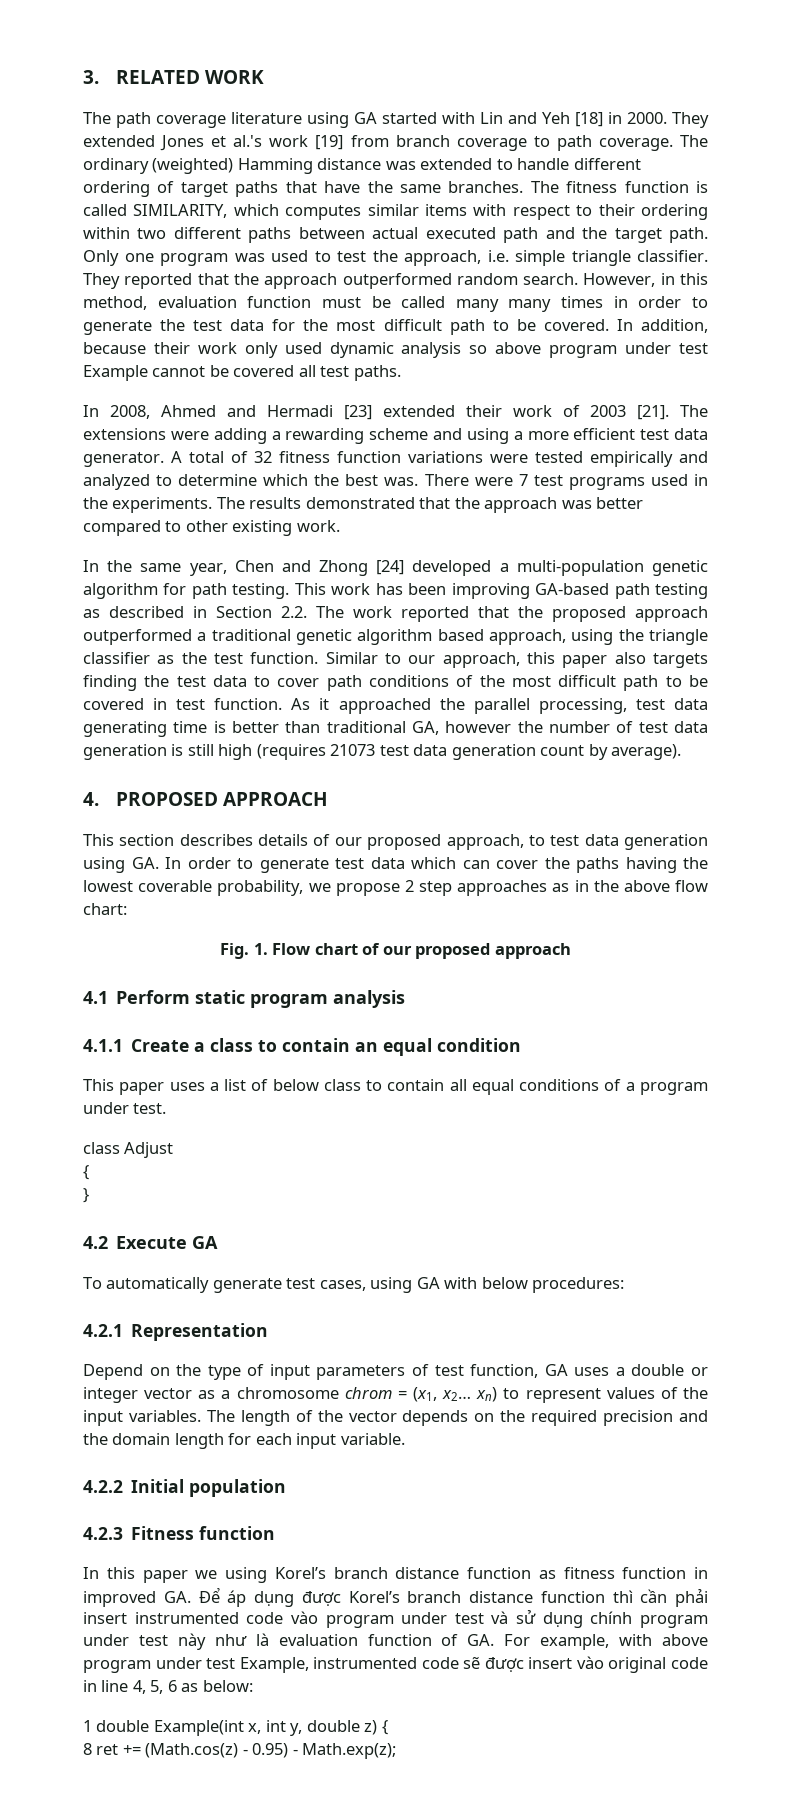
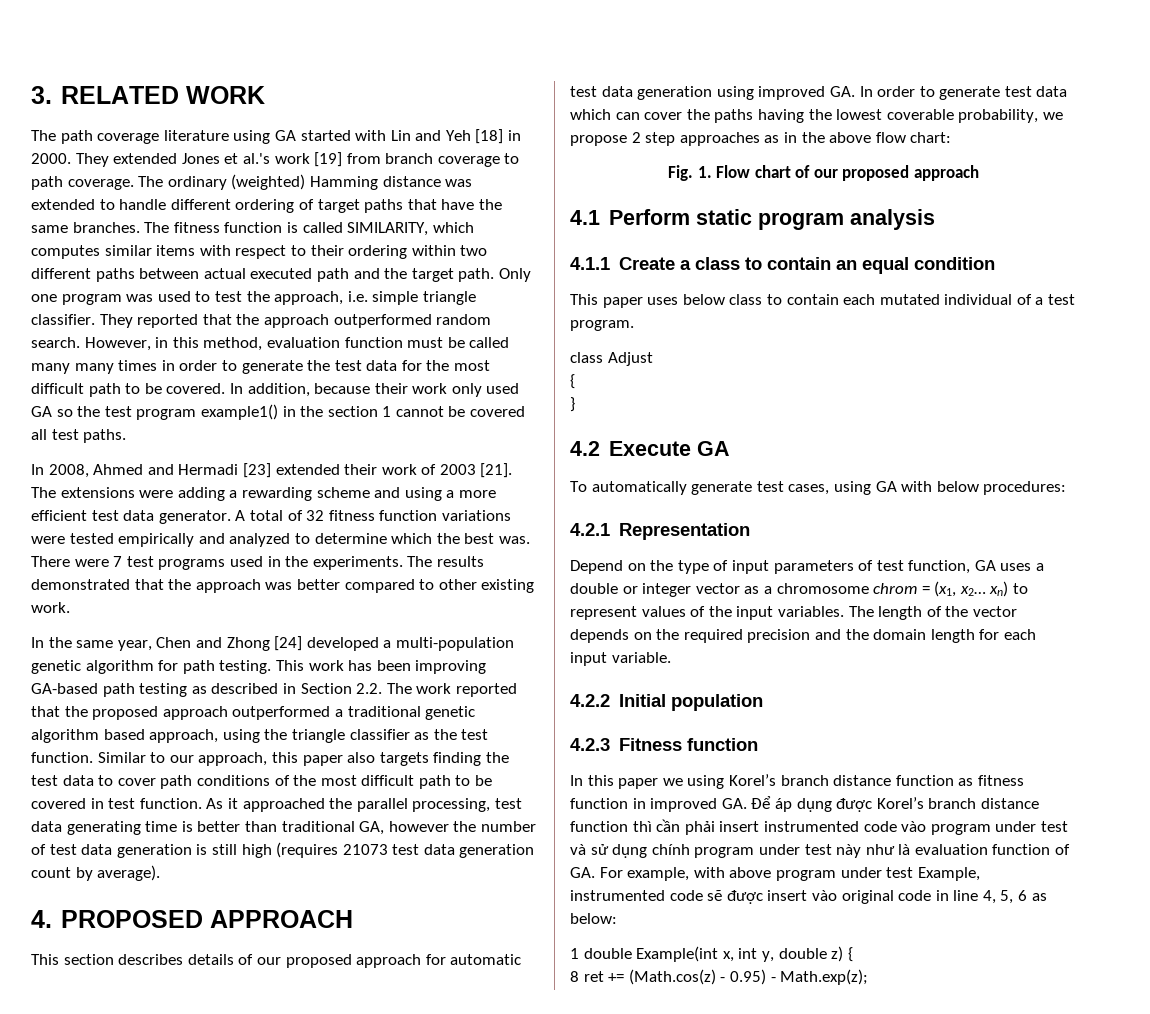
[329,342,708,358] [83,365,148,381] dynamic analysis so above program under test Example -> [31,404,392,420] GA so the test program example1() in the section 1
[446,834,545,850] approach, to -> [356,954,522,968] approach for automatic
(125, 865) none -> [758,86,826,100] improved
[209,1079,269,1091] a list of -> (679, 301) none
[449,1079,708,1095] [83,1102,167,1114] all equal conditions of a program under test. -> [843,294,1076,305] [570,320,634,331] each mutated individual of a test program.

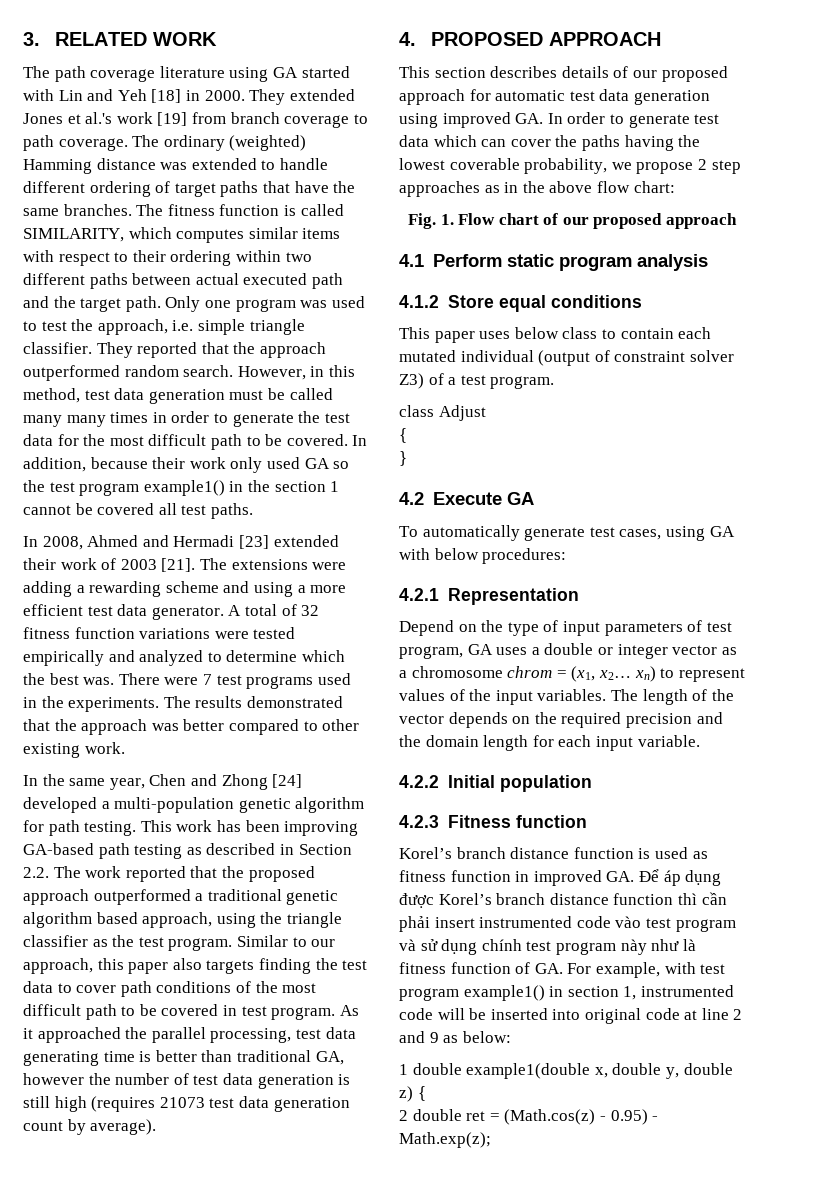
[266,337,403,348] evaluation function -> [84,388,225,404] test data generation
[31,752,93,763] function. -> [168,938,233,951] program.
[139,798,202,809] function. -> [271,1007,336,1020] program.
[570,257,995,274] 4.1.1 Create a class to contain an equal condition -> [399,295,642,312] 4.1.2 Store equal conditions
(1013, 299) none -> [538,350,734,366] [399,373,424,389] (output of constraint solver Z3)
[908,560,971,574] function, -> [399,646,463,659] program,
[570,774,954,789] In this paper we using Korel’s branch distance function -> [399,847,688,859] Korel’s branch distance function is used
[930,821,1068,835] program under test -> [645,918,736,932] test program
[694,844,832,858] program under test -> [526,941,616,955] test program
[914,844,988,855] evaluation -> [399,962,446,974] fitness
[729,867,980,881] [570,890,1028,904] above program under test Example, instrumented code sẽ được insert vào original code in line 4, 5, 6 -> [700,964,726,974] [399,985,734,1001] [399,1008,743,1024] [399,1031,439,1043] test program example1() in section 1, instrumented code will be inserted into original code at line 2 and 9
[636,946,758,962] Example(int x, int -> [466,1063,662,1079] example1(double x, double
[570,971,625,982] 8 ret += -> [399,1109,500,1121] 2 double ret =

